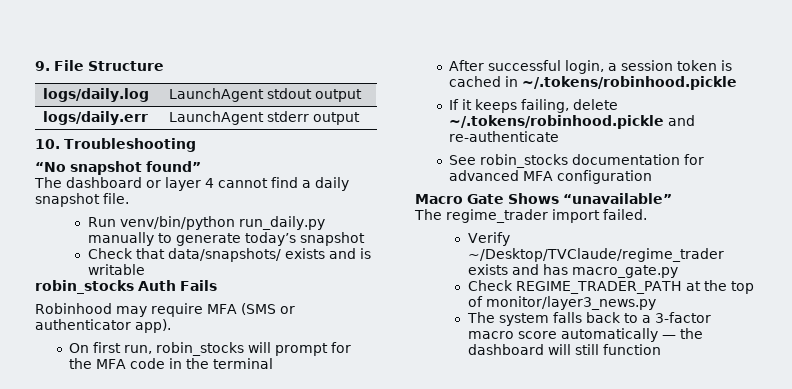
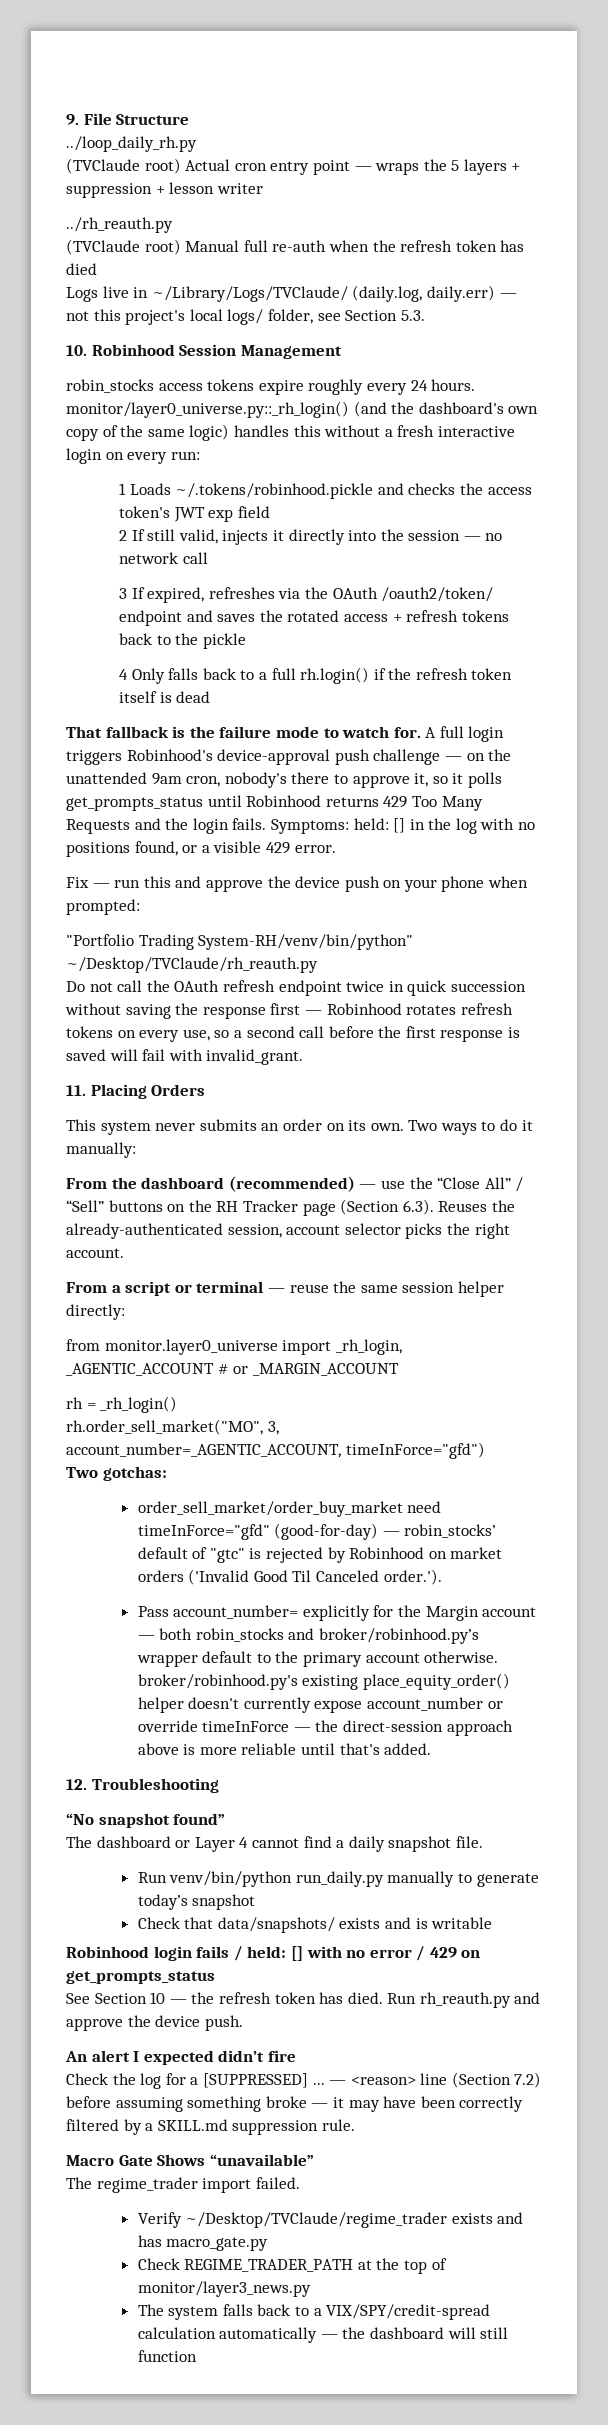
[43,88,150,102] [169,88,363,102] [43,111,149,125] [169,111,361,125] [35,139,60,149] // logs/daily.log | LaunchAgent stdout output // logs/daily.err | LaunchAgent stderr output // 10. -> [66,136,197,152] [66,158,521,175] [66,182,263,198] [66,217,173,233] [66,239,525,255] [66,263,97,275] [66,285,517,302] [66,309,425,325] [66,344,342,359] [66,379,476,395] [66,401,539,418] [66,424,515,441] [66,448,200,464] [118,483,532,499] [118,506,270,522] [118,529,503,545] [118,552,208,564] [118,587,494,603] [118,610,509,626] [118,633,246,649] [118,667,513,684] [118,691,211,703] [66,726,505,742] [66,749,512,765] [66,772,502,788] [66,795,483,811] [66,818,536,834] [66,841,336,857] [66,876,529,892] [66,899,140,915] [66,934,414,950] [66,957,318,973] [66,980,526,996] [65,1003,513,1019] [66,1026,521,1042] [66,1049,304,1065] [66,1084,206,1099] [66,1119,533,1135] [66,1142,136,1158] [66,1176,524,1192] [66,1199,515,1216] [66,1223,510,1239] [66,1248,124,1258] [66,1281,504,1297] [66,1304,125,1320] [66,1339,402,1355] [66,1363,399,1376] [66,1396,178,1413] [66,1419,279,1435] [66,1442,485,1459] [66,1466,167,1481] [137,1501,442,1517] [137,1523,497,1540] [137,1547,503,1563] [137,1569,442,1585] [137,1605,537,1621] [137,1628,480,1644] [136,1651,499,1667] [137,1673,510,1690] [137,1697,503,1713] [137,1720,513,1736] [137,1743,432,1755] [66,1779,87,1790] // ../loop_daily_rh.py // (TVClaude root) Actual cron entry point — wraps the 5 layers + suppression + lesson writer // ../rh_reauth.py // (TVClaude root) Manual full re-auth when the refresh token has died // Logs live in ~/Library/Logs/TVClaude/ (daily.log, daily.err) — not this project's local logs/ folder, see Section 5.3. // 10. Robinhood Session Management // robin_stocks access tokens expire roughly every 24 hours. monitor/layer0_universe.py::_rh_login() (and the dashboard's own copy of the same logic) handles this without a fresh interactive login on every run: // 1 Loads ~/.tokens/robinhood.pickle and checks the access token's JWT exp field // 2 If still valid, injects it directly into the session — no network call // 3 If expired, refreshes via the OAuth /oauth2/token/ endpoint and saves the rotated access + refresh tokens back to the pickle // 4 Only falls back to a full rh.login() if the refresh token itself is dead // That fallback is the failure mode to watch for. A full login triggers Robinhood's device-approval push challenge — on the unattended 9am cron, nobody's there to approve it, so it polls get_prompts_status until Robinhood returns 429 Too Many Requests and the login fails. Symptoms: held: [] in the log with no positions found, or a visible 429 error. // Fix — run this and approve the device push on your phone when prompted: // "Portfolio Trading System-RH/venv/bin/python" ~/Desktop/TVClaude/rh_reauth.py // Do not call the OAuth refresh endpoint twice in quick succession without saving the response first — Robinhood rotates refresh tokens on every use, so a second call before the first response is saved will fail with invalid_grant. // 11. Placing Orders // This system never submits an order on its own. Two ways to do it manually: // From the dashboard (recommended) — use the “Close All” / “Sell” buttons on the RH Tracker page (Section 6.3). Reuses the already-authenticated session, account selector picks the right account. // From a script or terminal — reuse the same session helper directly: // from monitor.layer0_universe import _rh_login, _AGENTIC_ACCOUNT # or _MARGIN_ACCOUNT // rh = _rh_login() // rh.order_sell_market("MO", 3, account_number=_AGENTIC_ACCOUNT, timeInForce="gfd") // Two gotchas: // order_sell_market/order_buy_market need timeInForce="gfd" (good-for-day) — robin_stocks’ default of "gtc" is rejected by Robinhood on market orders ('Invalid Good Til Canceled order.'). // Pass account_number= explicitly for the Margin account — both robin_stocks and broker/robinhood.py’s wrapper default to the primary account otherwise. broker/robinhood.py's existing place_equity_order() helper doesn't currently expose account_number or override timeInForce — the direct-session approach above is more reliable until that's added. // 12.
[165,177,201,191] layer -> [194,1837,235,1852] Layer
[35,280,217,294] [35,303,295,317] [35,319,171,333] [68,342,351,356] [68,358,273,369] [448,60,732,74] [448,76,737,90] [448,99,618,113] [448,115,695,129] [448,131,559,142] [448,154,704,168] [448,170,652,184] robin_stocks Auth Fails // Robinhood may require MFA (SMS or authenticator app). // On first run, robin_stocks will prompt for the MFA code in the terminal // After successful login, a session token is cached in ~/.tokens/robinhood.pickle // If it keeps failing, delete ~/.tokens/robinhood.pickle and re-authenticate // See robin_stocks documentation for advanced MFA configuration -> [66,1946,481,1961] [66,1971,215,1984] [66,1992,541,2008] [66,2015,243,2031] [65,2050,296,2065] [66,2072,542,2089] [66,2096,524,2112] [66,2119,355,2135] Robinhood login fails / held: [] with no error / 429 on get_prompts_status // See Section 10 — the refresh token has died. Run rh_reauth.py and approve the device push. // An alert I expected didn’t fire // Check the log for a [SUPPRESSED] ... — <reason> line (Section 7.2) before assuming something broke — it may have been correctly filtered by a SKILL.md suppression rule.
[654,312,711,323] [467,331,557,339] 3-factor macro score -> [326,2304,491,2320] [137,2327,216,2339] VIX/SPY/credit-spread calculation

